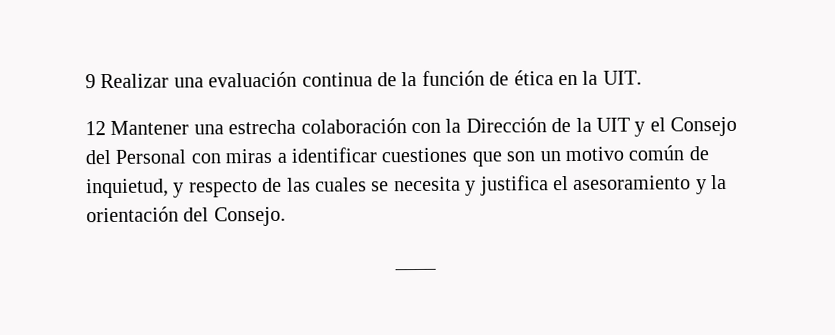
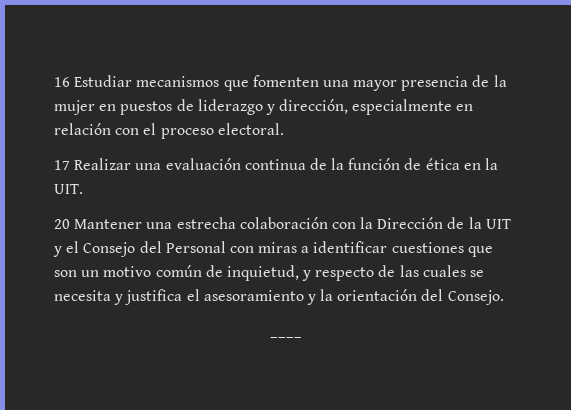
[85,74,96,89] 9 -> [54,75,507,91] [54,99,474,115] [54,123,284,139] [54,160,70,170] 16 Estudiar mecanismos que fomenten una mayor presencia de la mujer en puestos de liderazgo y dirección, especialmente en relación con el proceso electoral. // 17
[85,121,106,136] 12 -> [54,219,70,229] 20

